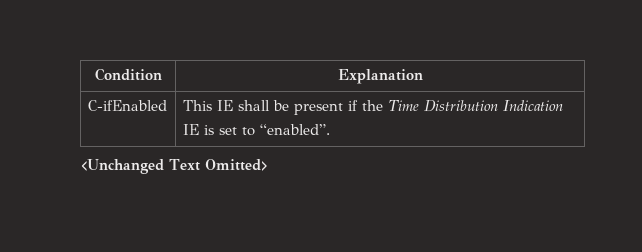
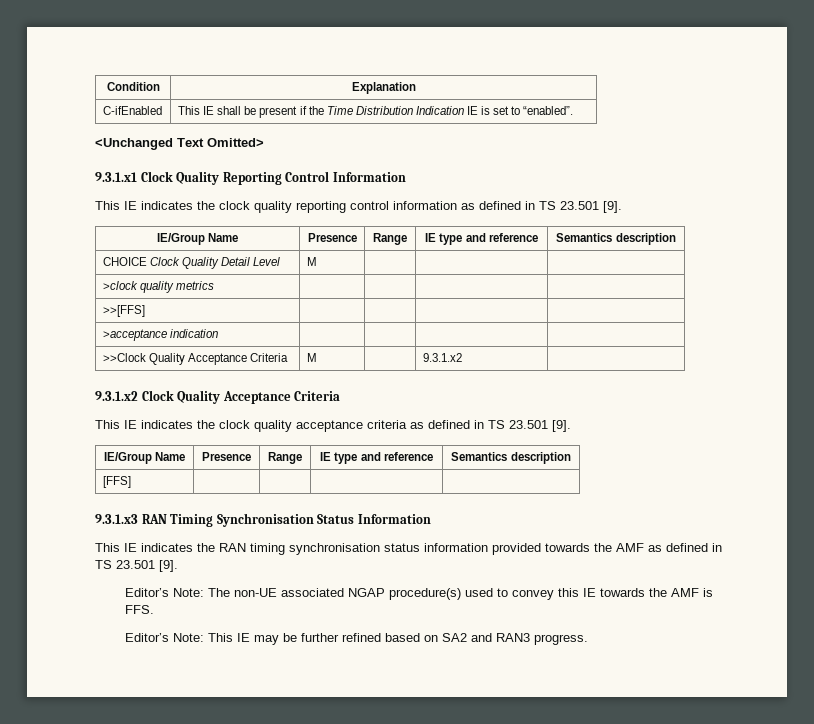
(268, 165) none -> [95,171,406,185] [95,201,622,213] [156,233,239,245] [307,233,357,242] [373,233,407,245] [425,233,538,245] [556,233,676,245] [102,257,281,269] [306,257,317,266] [102,281,215,293] [102,305,145,317] [102,329,219,341] [102,353,289,365] [306,353,317,362] [422,353,462,362] [95,390,341,404] [95,420,571,432] [103,452,186,464] [202,452,251,461] [268,452,302,464] [320,452,433,464] [451,452,571,464] [102,476,131,488] [95,513,431,527] [95,543,722,555] [95,560,178,572] [124,588,713,600] [124,605,154,614] [124,633,588,645] // 9.3.1.x1 Clock Quality Reporting Control Information // This IE indicates the clock quality reporting control information as defined in TS 23.501 [9]. // IE/Group Name | Presence | Range | IE type and reference | Semantics description // CHOICE Clock Quality Detail Level | M | | | // >clock quality metrics | | | | // >>[FFS] | | | | // >acceptance indication | | | | // >>Clock Quality Acceptance Criteria | M | | 9.3.1.x2 | // 9.3.1.x2 Clock Quality Acceptance Criteria // This IE indicates the clock quality acceptance criteria as defined in TS 23.501 [9]. // IE/Group Name | Presence | Range | IE type and reference | Semantics description // [FFS] | | | | // 9.3.1.x3 RAN Timing Synchronisation Status Information // This IE indicates the RAN timing synchronisation status information provided towards the AMF as defined in TS 23.501 [9]. // Editor’s Note: The non-UE associated NGAP procedure(s) used to convey this IE towards the AMF is FFS. // Editor’s Note: This IE may be further refined based on SA2 and RAN3 progress.

